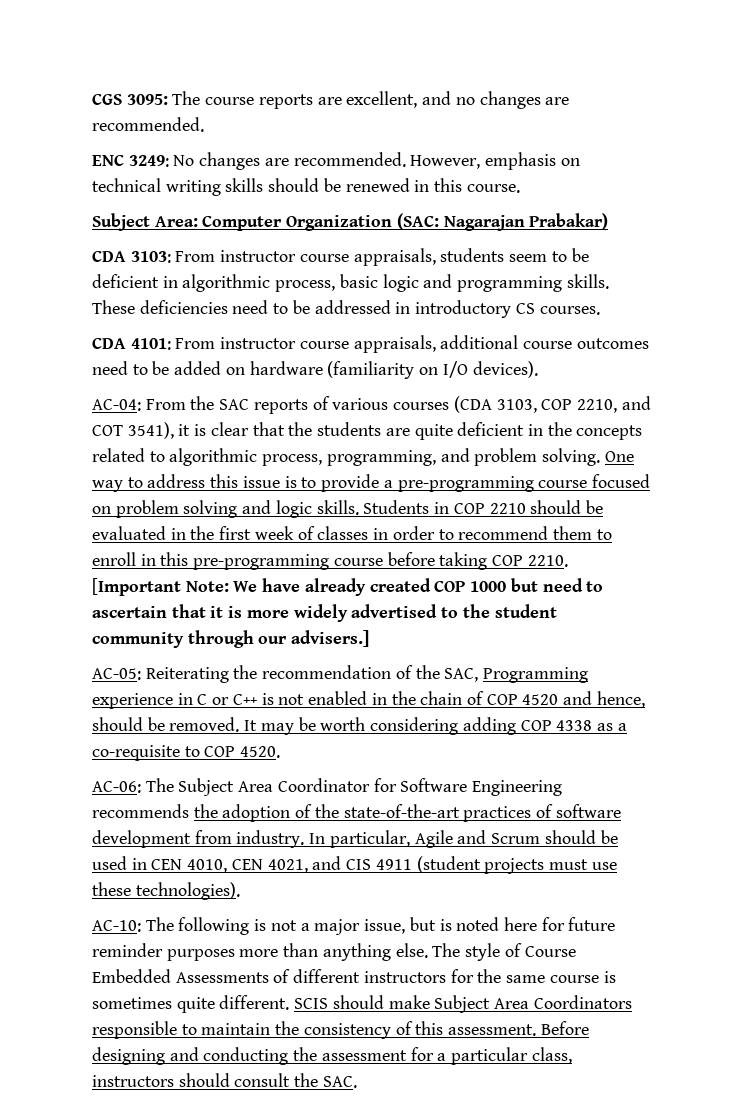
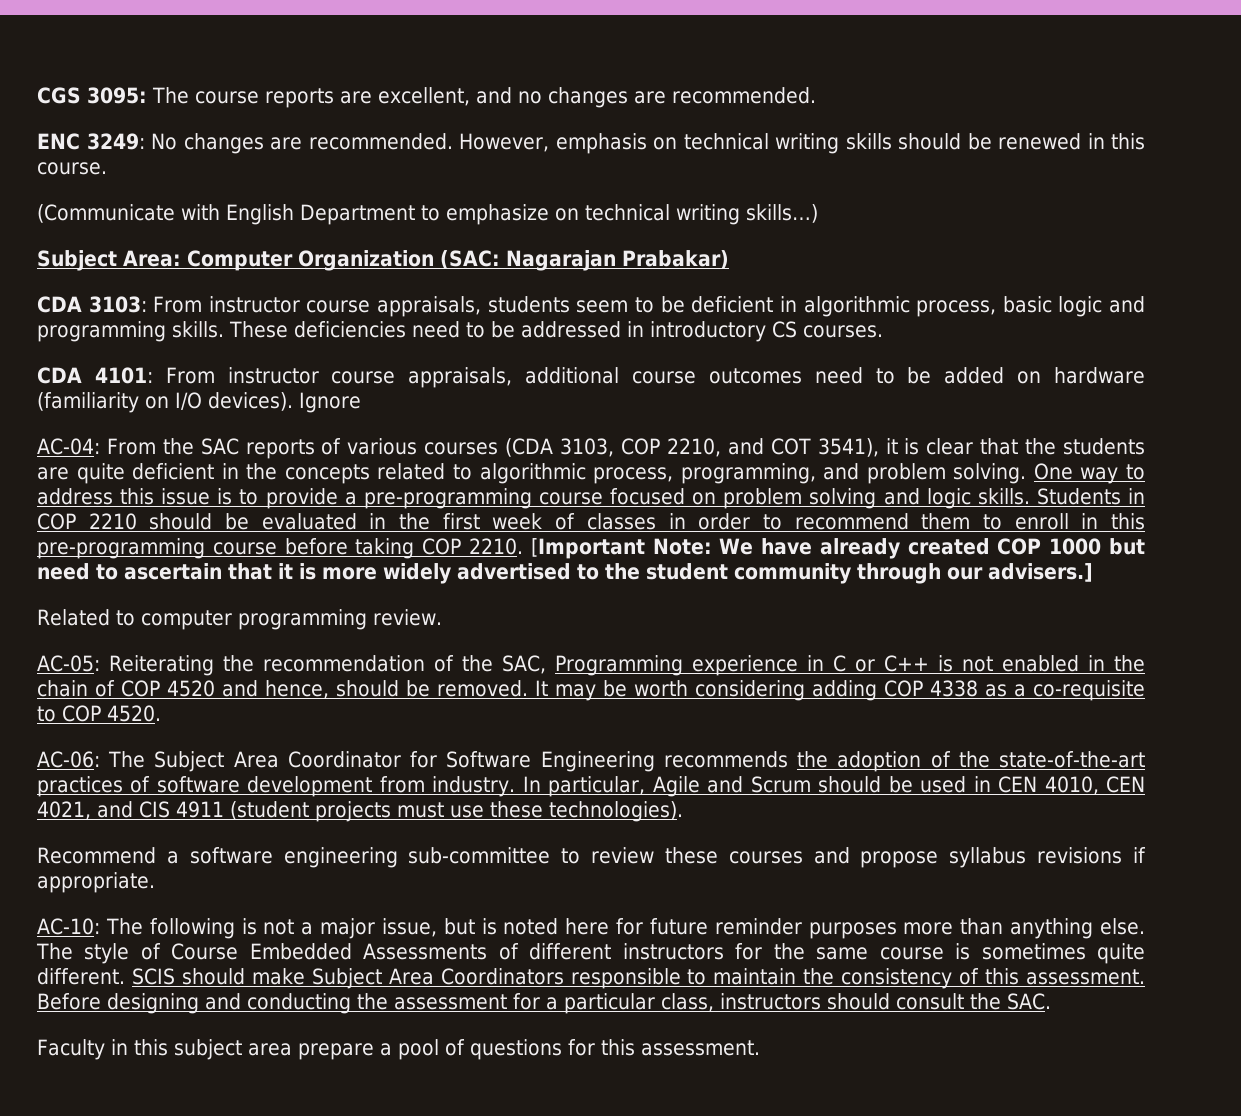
(520, 188) none -> [37,204,818,225] // (Communicate with English Department to emphasize on technical writing skills…)
(538, 369) none -> [299,392,361,413] Ignore
(370, 638) none -> [37,609,442,630] // Related to computer programming review.
(240, 891) none -> [37,847,1146,868] [37,872,155,893] // Recommend a software engineering sub-committee to review these courses and propose syllabus revisions if appropriate.
(357, 1082) none -> [37,1039,760,1060] // Faculty in this subject area prepare a pool of questions for this assessment.

